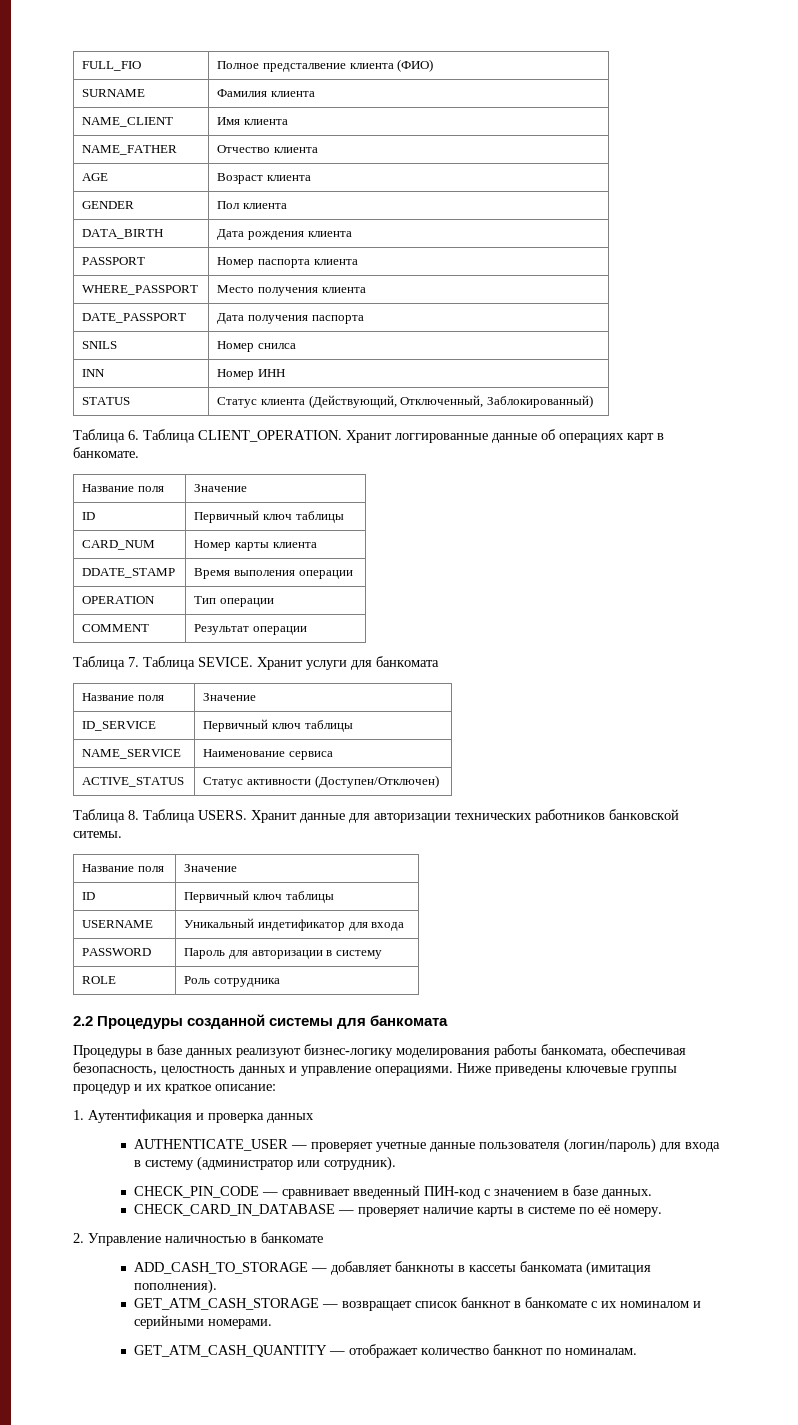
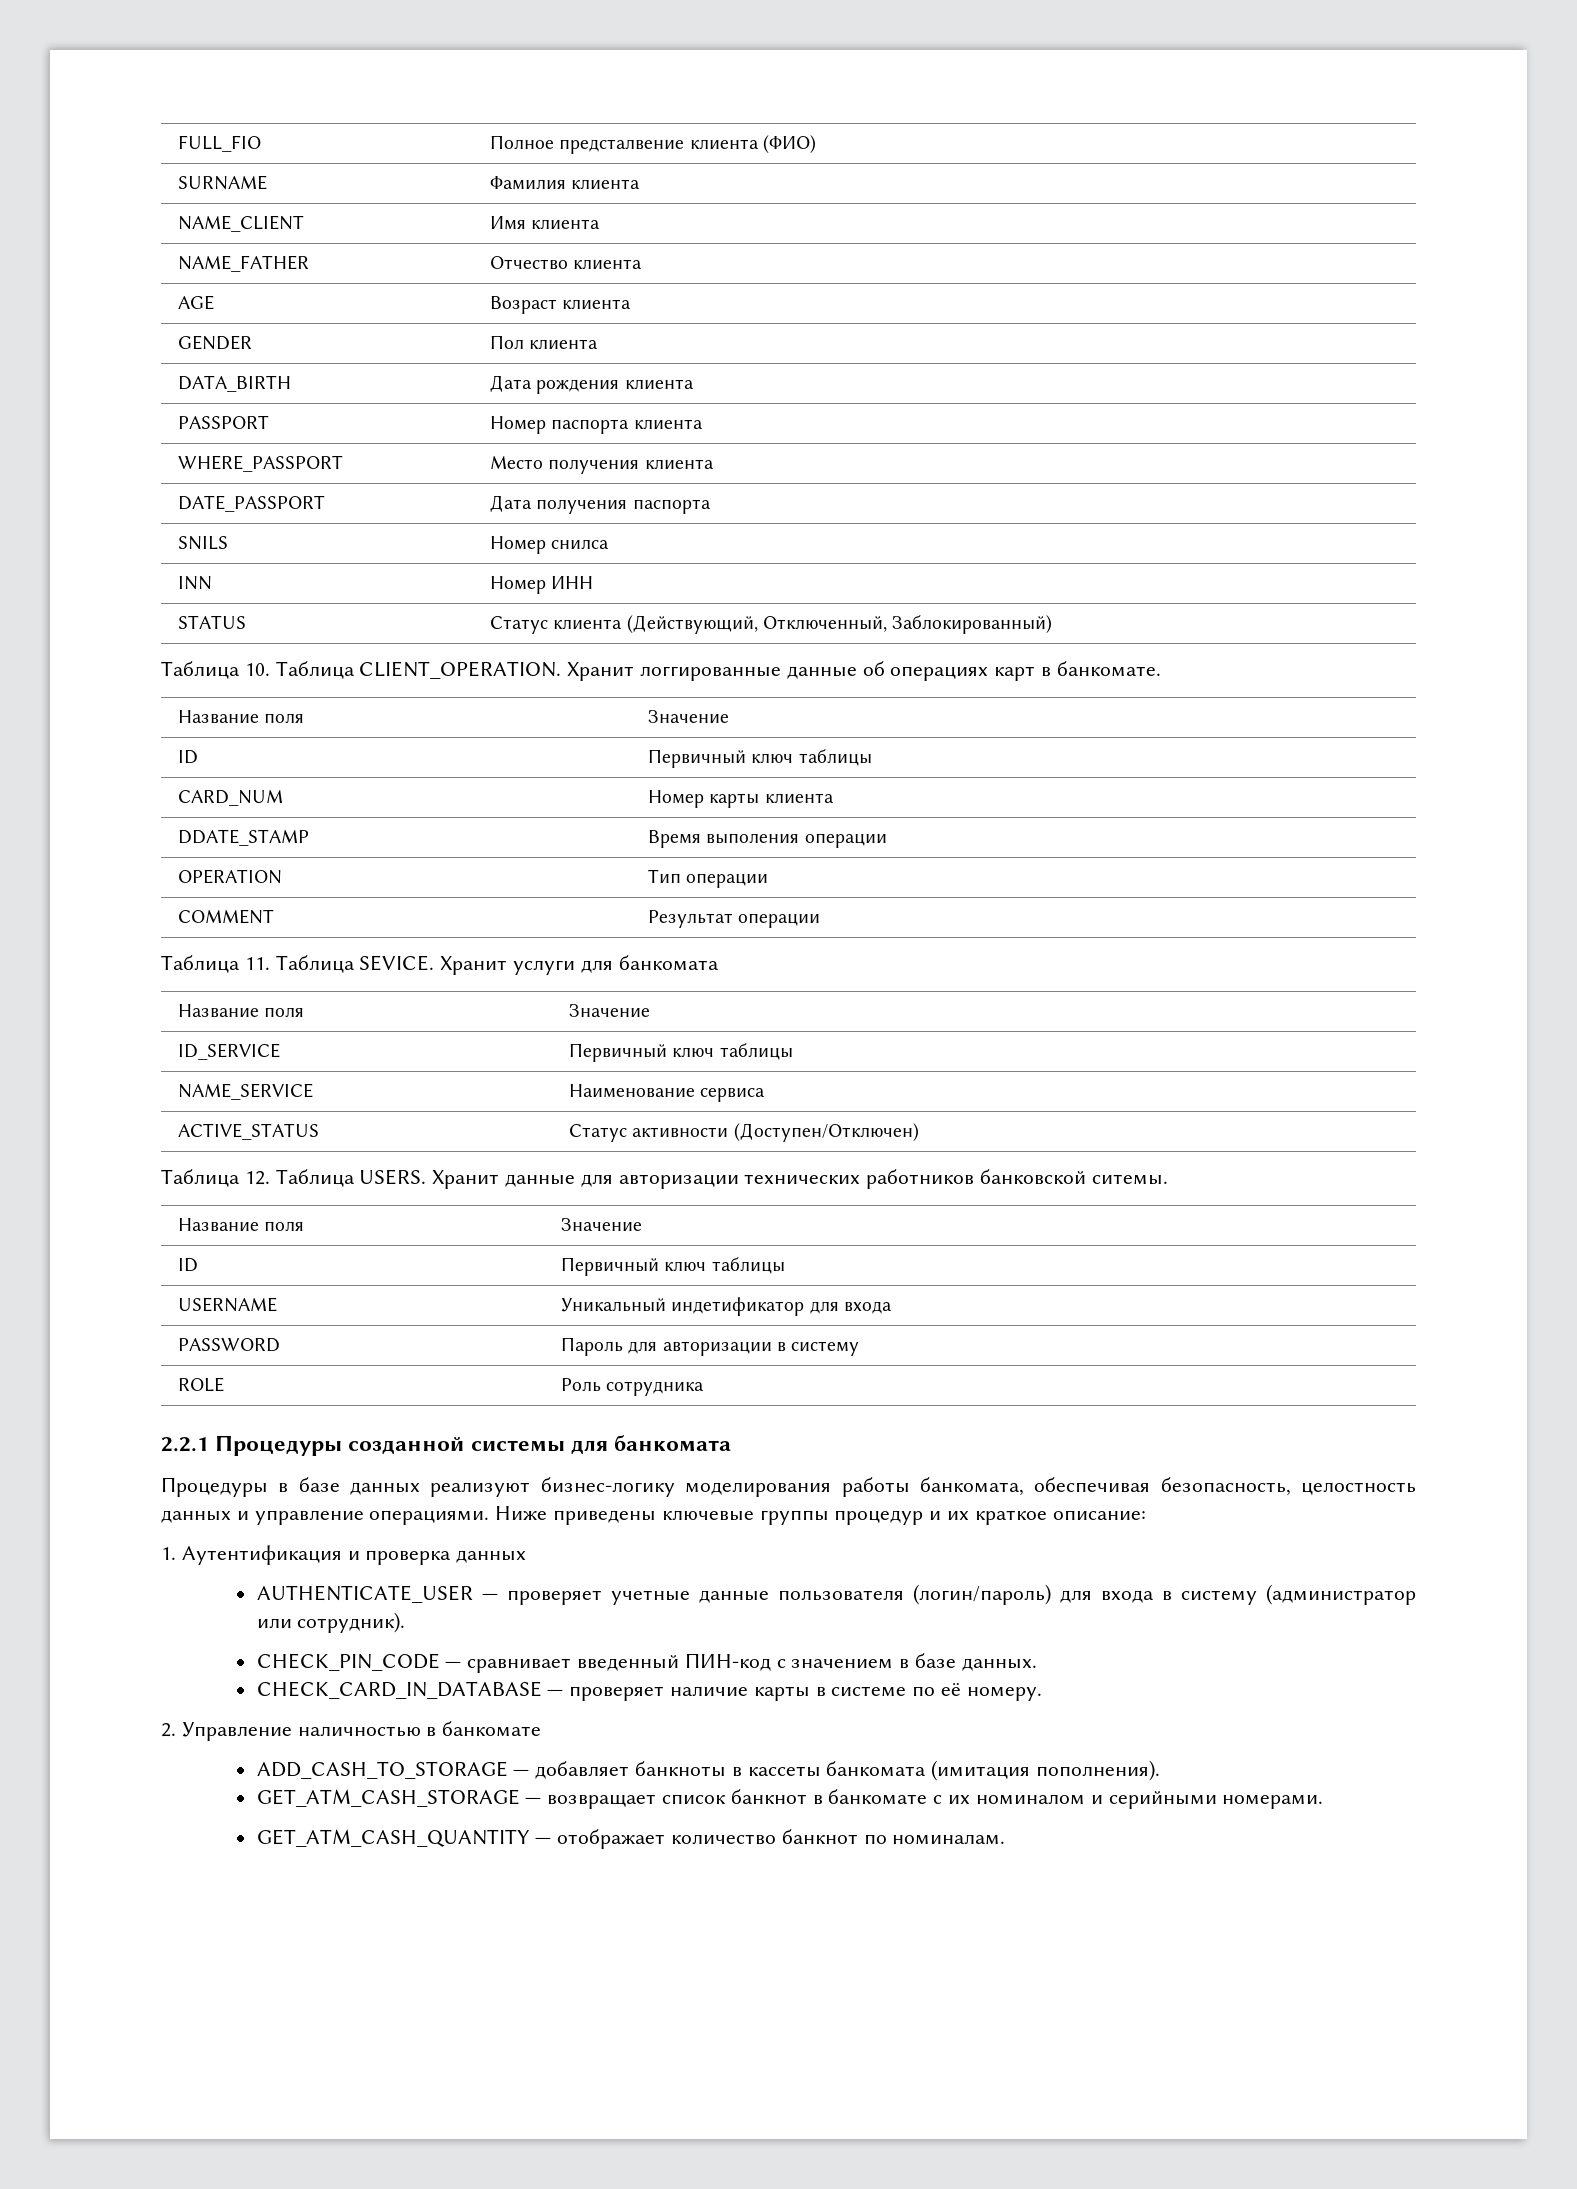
[128,430,139,440] 6. -> [244,663,270,676] 10.
[128,657,139,667] 7. -> [244,957,270,970] 11.
[128,810,139,820] 8. -> [244,1171,270,1185] 12.
[73,1016,93,1026] 2.2 -> [161,1437,209,1452] 2.2.1

